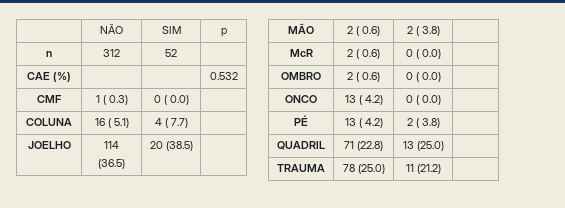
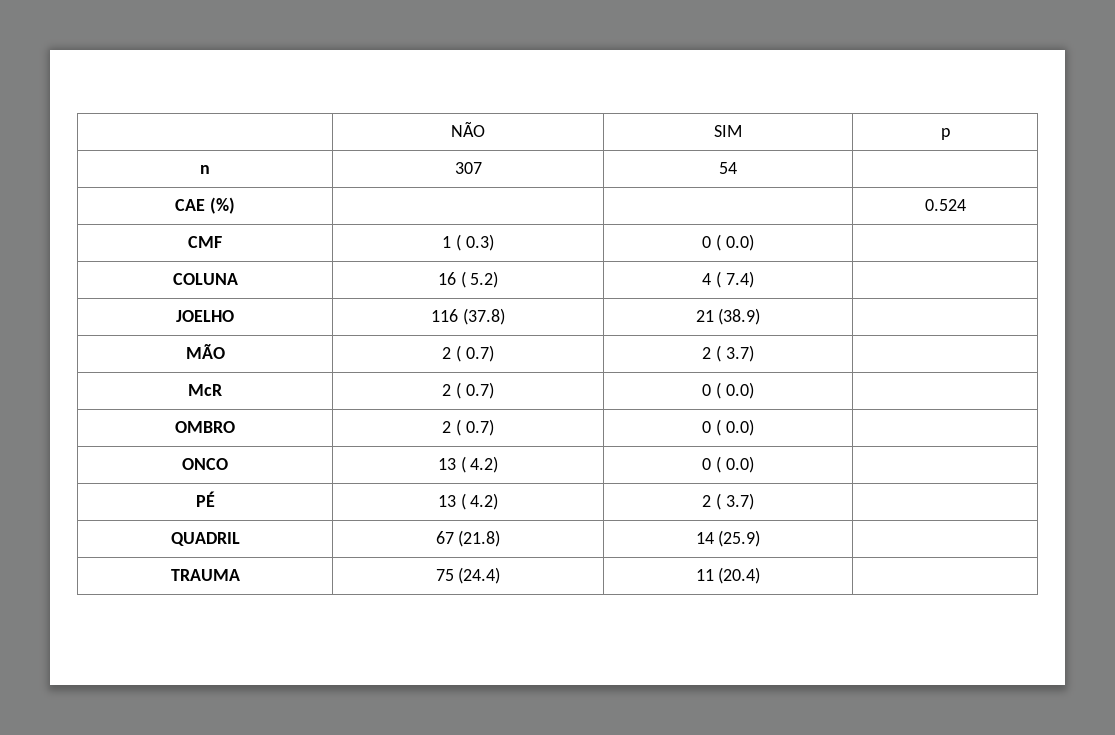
[103,49,121,57] [165,49,177,57] 312 | 52 -> [454,162,482,174] [719,162,737,174] 307 | 54
[209,72,238,80] 0.532 -> [924,199,966,211] 0.524
[113,118,129,128] 5.1) -> [470,271,499,288] 5.2)
[170,118,188,128] 7.7) -> [725,271,754,288] 7.4)
[104,141,120,149] [98,159,126,169] [149,141,193,151] 114 (36.5) | 20 (38.5) -> [431,308,505,325] [695,308,761,325] 116 (37.8) | 21 (38.9)
[362,26,380,36] [406,26,440,36] 0.6) | 2 ( 3.8) -> [465,345,494,362] [702,345,754,362] 0.7) | 2 ( 3.7)
[362,49,380,59] 0.6) -> [465,382,494,399] 0.7)
[362,72,380,82] 0.6) -> [465,419,494,436] 0.7)
[421,118,440,128] 3.8) -> [725,493,754,510] 3.7)
[344,141,383,151] [402,141,444,151] 71 (22.8) | 13 (25.0) -> [435,530,501,547] [695,530,761,547] 67 (21.8) | 14 (25.9)
[342,164,385,174] 78 (25.0) -> [435,567,501,584] 75 (24.4)
[416,164,441,174] (21.2) -> [718,567,761,584] (20.4)

